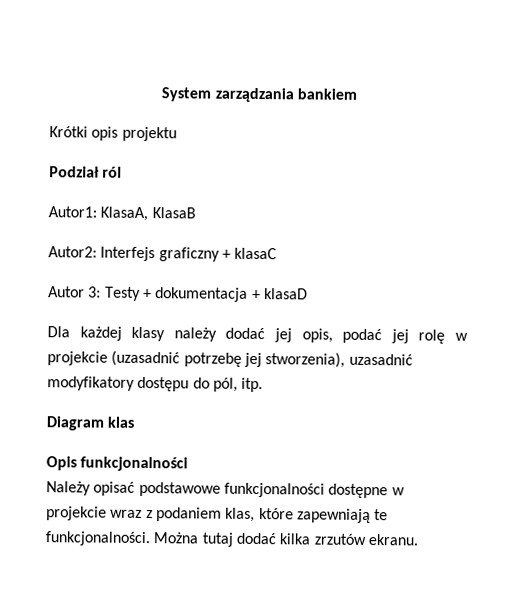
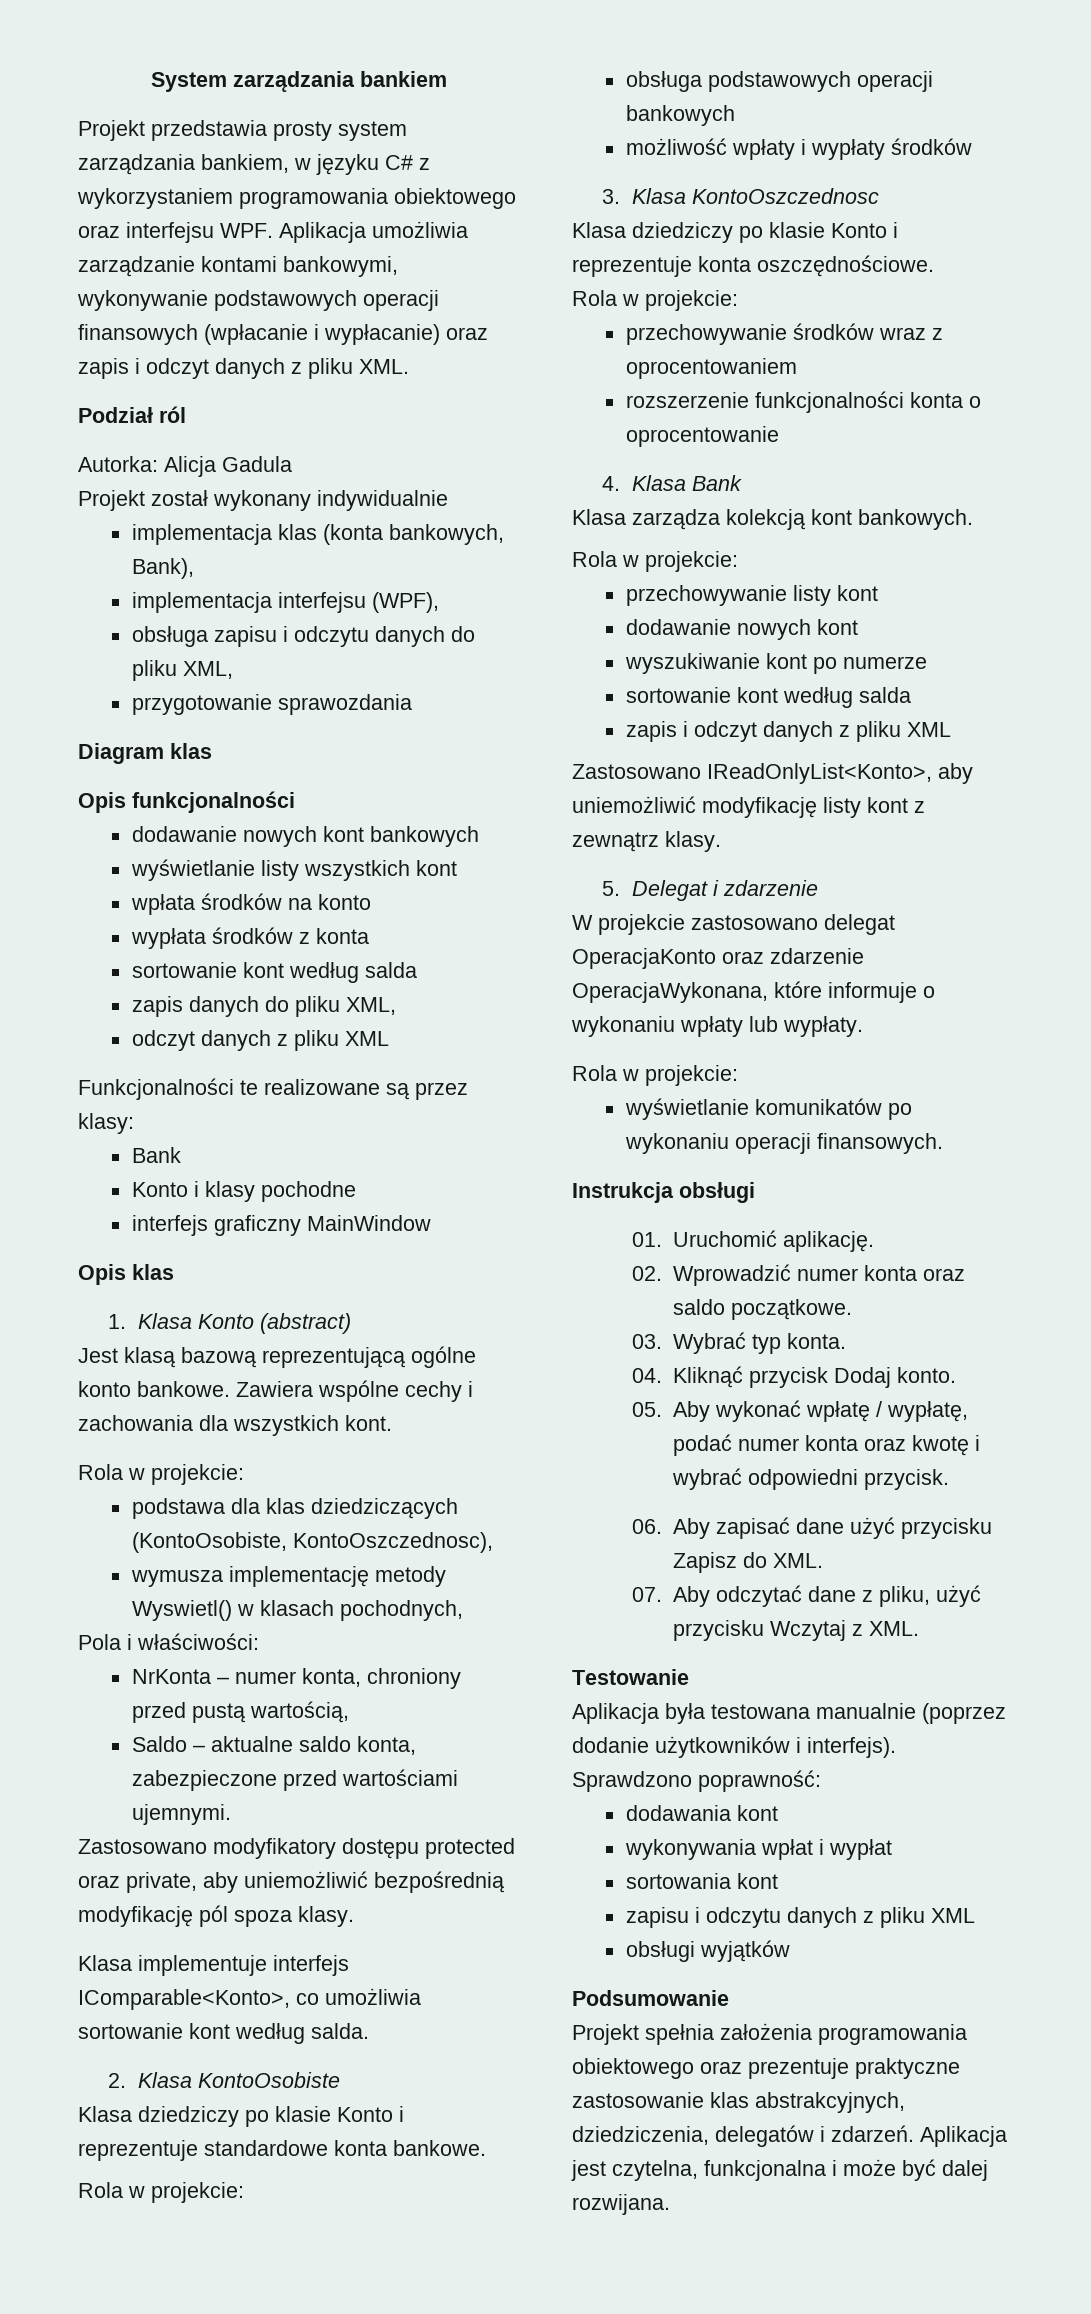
[49,126,177,142] [49,166,123,178] [48,206,196,222] [48,246,278,262] [48,286,308,302] [47,326,469,344] [47,350,413,368] [47,376,264,393] [46,416,136,431] [46,456,189,472] [46,481,405,499] [46,506,389,524] [45,531,418,547] Krótki opis projektu // Podział ról // Autor1: KlasaA, KlasaB // Autor2: Interfejs graficzny + klasaC // Autor 3: Testy + dokumentacja + klasaD // Dla każdej klasy należy dodać jej opis, podać jej rolę w projekcie (uzasadnić potrzebę jej stworzenia), uzasadnić modyfikatory dostępu do pól, itp. // Diagram klas // Opis funkcjonalności // Należy opisać podstawowe funkcjonalności dostępne w projekcie wraz z podaniem klas, które zapewniają te funkcjonalności. Można tutaj dodać kilka zrzutów ekranu. -> [78,120,407,141] [78,154,430,175] [77,188,516,209] [78,221,468,243] [78,256,398,277] [77,290,439,311] [78,324,488,345] [78,358,409,379] [78,406,186,423] [78,456,292,477] [78,490,448,511] [131,524,504,545] [131,558,194,579] [131,592,439,613] [131,626,475,647] [131,660,233,681] [131,694,412,715] [78,743,212,764] [78,791,295,813] [131,826,479,847] [130,859,457,881] [130,893,371,915] [130,927,369,949] [131,962,417,983] [131,996,396,1017] [131,1030,389,1051] [78,1078,468,1100] [78,1113,134,1134] [131,1147,181,1163] [131,1181,356,1202] [131,1215,431,1236] [78,1264,174,1285] [108,1313,352,1334] [78,1346,476,1368] [78,1380,473,1402] [78,1415,392,1436] [78,1464,244,1485] [131,1498,458,1519] [131,1532,493,1553] [130,1566,446,1587] [131,1600,463,1621] [78,1633,259,1650] [131,1668,461,1689] [131,1701,349,1723] [131,1736,416,1755] [131,1769,458,1791] [131,1804,231,1825] [78,1838,515,1859] [78,1871,504,1893] [78,1905,354,1927] [78,1955,349,1976] [78,1988,421,2010] [78,2023,369,2044] [108,2072,341,2088] [78,2106,404,2127] [78,2140,486,2161] [78,2182,244,2203] [625,71,933,92] [625,105,735,126] [625,138,972,160] [602,188,880,204] [572,222,898,243] [572,255,934,277] [572,290,738,311] [625,323,943,345] [625,358,797,379] [625,391,981,413] [625,426,779,447] [602,475,743,491] [572,509,973,530] [572,551,738,572] [625,585,878,606] [625,619,858,640] [624,653,927,674] [625,687,911,708] [625,721,951,742] [572,763,973,784] [572,796,925,818] [572,831,721,852] [602,880,819,901] [572,914,895,935] [572,948,864,969] [572,981,935,1003] [571,1016,863,1037] [572,1065,738,1086] [624,1098,912,1120] [624,1133,943,1154] [572,1182,755,1203] [632,1230,874,1252] [632,1264,965,1286] [672,1299,852,1320] [632,1332,846,1354] [632,1366,956,1388] [632,1400,968,1422] [672,1434,980,1456] [671,1468,949,1490] [632,1517,992,1539] [672,1552,823,1573] [632,1585,981,1607] [672,1620,919,1641] [572,1669,689,1685] [572,1703,1006,1724] [572,1736,896,1758] [572,1770,821,1792] [625,1805,778,1821] [624,1839,892,1860] [625,1873,778,1889] [625,1907,975,1928] [625,1940,790,1962] [572,1990,729,2006] [572,2023,967,2045] [572,2058,960,2079] [572,2092,905,2113] [572,2125,1007,2147] [571,2159,988,2181] [572,2194,670,2215] Projekt przedstawia prosty system zarządzania bankiem, w języku C# z wykorzystaniem programowania obiektowego oraz interfejsu WPF. Aplikacja umożliwia zarządzanie kontami bankowymi, wykonywanie podstawowych operacji finansowych (wpłacanie i wypłacanie) oraz zapis i odczyt danych z pliku XML. // Podział ról // Autorka: Alicja Gadula // Projekt został wykonany indywidualnie // implementacja klas (konta bankowych, Bank), // implementacja interfejsu (WPF), // obsługa zapisu i odczytu danych do pliku XML, // przygotowanie sprawozdania // Diagram klas // Opis funkcjonalności // dodawanie nowych kont bankowych // wyświetlanie listy wszystkich kont // wpłata środków na konto // wypłata środków z konta // sortowanie kont według salda // zapis danych do pliku XML, // odczyt danych z pliku XML // Funkcjonalności te realizowane są przez klasy: // Bank // Konto i klasy pochodne // interfejs graficzny MainWindow // Opis klas // 1. Klasa Konto (abstract) // Jest klasą bazową reprezentującą ogólne konto bankowe. Zawiera wspólne cechy i zachowania dla wszystkich kont. // Rola w projekcie: // podstawa dla klas dziedziczących (KontoOsobiste, KontoOszczednosc), // wymusza implementację metody Wyswietl() w klasach pochodnych, // Pola i właściwości: // NrKonta – numer konta, chroniony przed pustą wartością, // Saldo – aktualne saldo konta, zabezpieczone przed wartościami ujemnymi. // Zastosowano modyfikatory dostępu protected oraz private, aby uniemożliwić bezpośrednią modyfikację pól spoza klasy. // Klasa implementuje interfejs IComparable<Konto>, co umożliwia sortowanie kont według salda. // 2. Klasa KontoOsobiste // Klasa dziedziczy po klasie Konto i reprezentuje standardowe konta bankowe. // Rola w projekcie: // obsługa podstawowych operacji bankowych // możliwość wpłaty i wypłaty środków // 3. Klasa KontoOszczednosc // Klasa dziedziczy po klasie Konto i reprezentuje konta oszczędnościowe. // Rola w projekcie: // przechowywanie środków wraz z oprocentowaniem // rozszerzenie funkcjonalności konta o oprocentowanie // 4. Klasa Bank // Klasa zarządza kolekcją kont bankowych. // Rola w projekcie: // przechowywanie listy kont // dodawanie nowych kont // wyszukiwanie kont po numerze // sortowanie kont według salda // zapis i odczyt danych z pliku XML // Zastosowano IReadOnlyList<Konto>, aby uniemożliwić modyfikację listy kont z zewnątrz klasy. // 5. Delegat i zdarzenie // W projekcie zastosowano delegat OperacjaKonto oraz zdarzenie OperacjaWykonana, które informuje o wykonaniu wpłaty lub wypłaty. // Rola w projekcie: // wyświetlanie komunikatów po wykonaniu operacji finansowych. // Instrukcja obsługi // 01. Uruchomić aplikację. // 02. Wprowadzić numer konta oraz saldo początkowe. // 03. Wybrać typ konta. // 04. Kliknąć przycisk Dodaj konto. // 05. Aby wykonać wpłatę / wypłatę, podać numer konta oraz kwotę i wybrać odpowiedni przycisk. // 06. Aby zapisać dane użyć przycisku Zapisz do XML. // 07. Aby odczytać dane z pliku, użyć przycisku Wczytaj z XML. // Testowanie // Aplikacja była testowana manualnie (poprzez dodanie użytkowników i interfejs). Sprawdzono poprawność: // dodawania kont // wykonywania wpłat i wypłat // sortowania kont // zapisu i odczytu danych z pliku XML // obsługi wyjątków // Podsumowanie // Projekt spełnia założenia programowania obiektowego oraz prezentuje praktyczne zastosowanie klas abstrakcyjnych, dziedziczenia, delegatów i zdarzeń. Aplikacja jest czytelna, funkcjonalna i może być dalej rozwijana.

